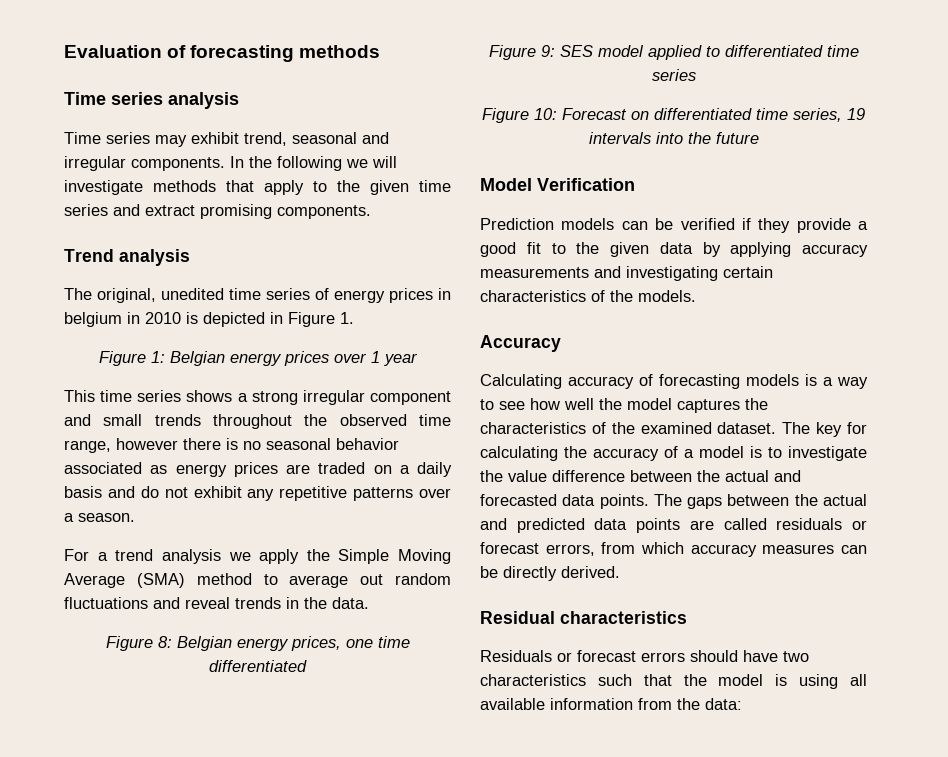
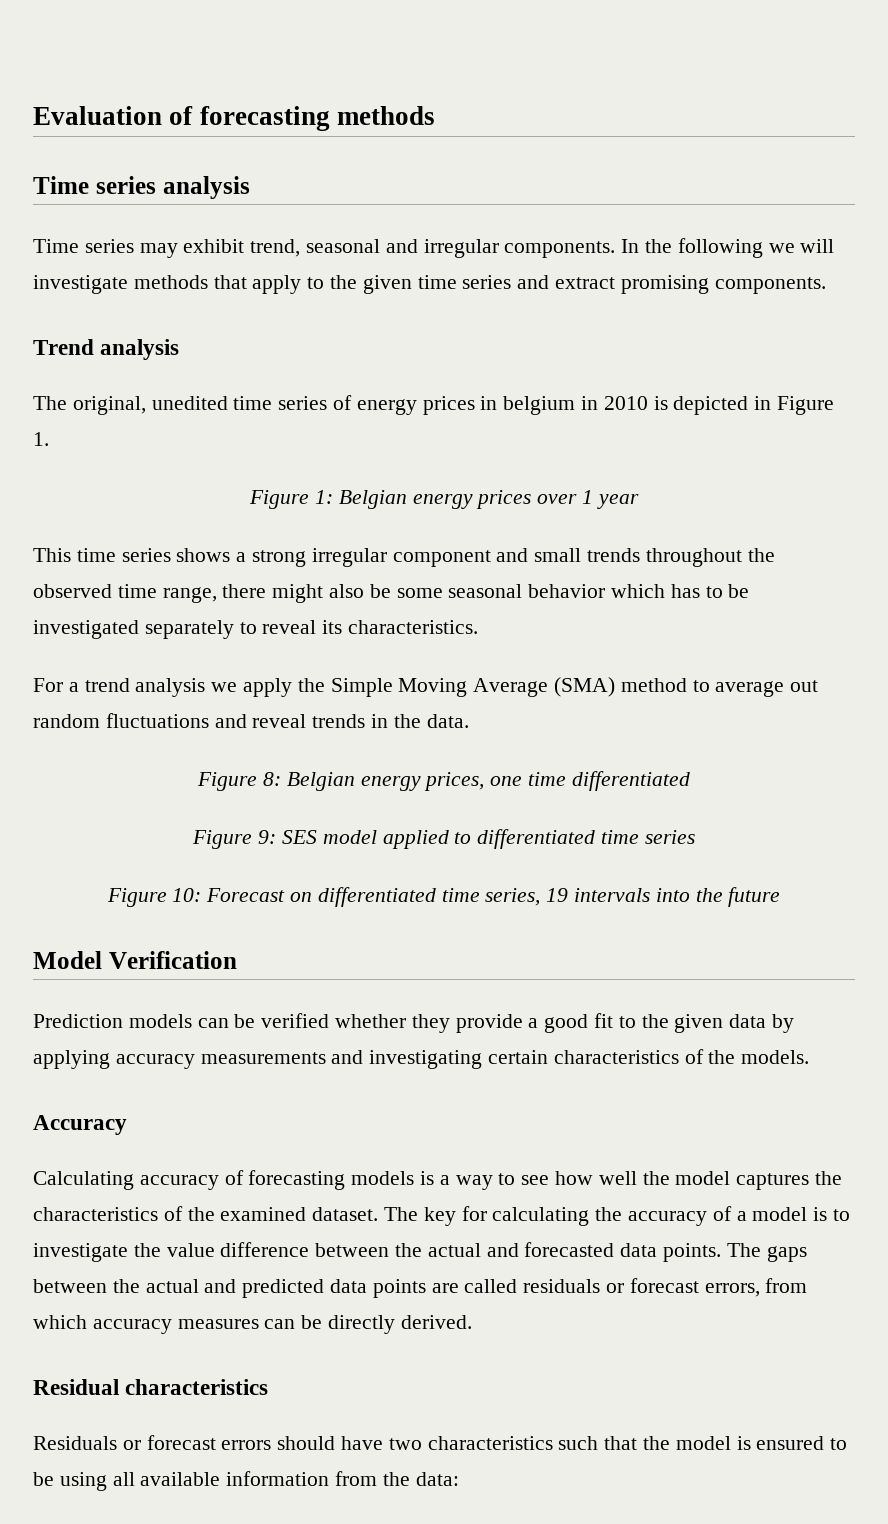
[116,438,399,450] [64,462,452,477] [64,486,451,501] [64,513,135,522] however there is no seasonal behavior associated as energy prices are traded on a daily basis and do not exhibit any repetitive patterns over a season. -> [222,584,750,603] [33,620,479,639] there might also be some seasonal behavior which has to be investigated separately to reveal its characteristics.
[741,218,751,230] if -> [335,1014,407,1028] whether
(788, 680) none -> [756,1436,848,1450] [33,1472,54,1486] ensured to be

